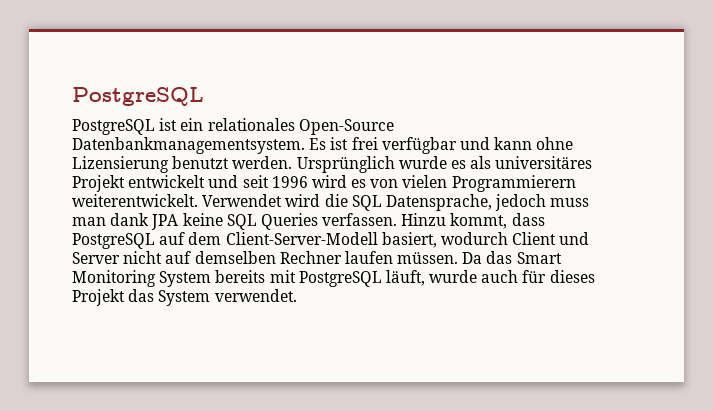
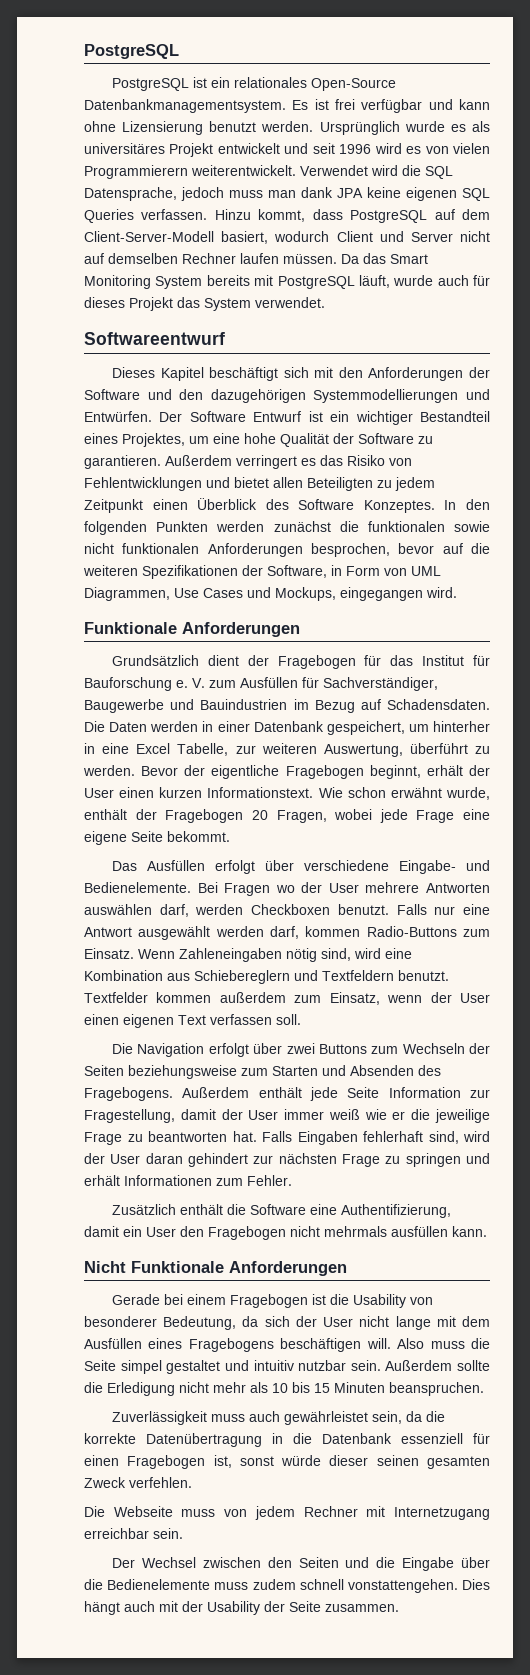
(223, 219) none -> [406,187,457,201] eigenen
(297, 295) none -> [84,332,225,345] [112,367,490,381] [84,389,490,403] [84,411,490,425] [84,433,433,447] [84,455,412,469] [84,477,435,491] [84,498,490,513] [84,521,490,535] [84,543,490,557] [83,565,441,579] [84,587,457,601] [84,622,300,637] [112,655,490,669] [84,677,438,691] [84,699,490,713] [84,721,490,735] [84,743,490,757] [83,765,491,779] [84,787,491,800] [84,809,490,823] [84,831,230,845] [112,860,490,874] [84,882,490,896] [84,904,491,917] [84,926,490,940] [84,948,412,962] [84,970,449,984] [84,992,490,1005] [84,1014,301,1028] [112,1043,490,1057] [84,1065,441,1079] [84,1087,490,1101] [84,1109,490,1123] [84,1131,490,1145] [84,1153,490,1167] [84,1175,292,1186] [112,1204,452,1218] [84,1226,487,1240] [84,1261,347,1276] [112,1294,434,1308] [84,1316,491,1330] [84,1338,491,1352] [84,1360,490,1374] [84,1382,484,1396] [112,1411,446,1425] [84,1433,490,1447] [84,1455,490,1469] [84,1477,192,1488] [84,1506,491,1520] [84,1528,183,1539] [112,1557,490,1571] [84,1579,490,1593] [84,1601,399,1615] // Softwareentwurf // Dieses Kapitel beschäftigt sich mit den Anforderungen der Software und den dazugehörigen Systemmodellierungen und Entwürfen. Der Software Entwurf ist ein wichtiger Bestandteil eines Projektes, um eine hohe Qualität der Software zu garantieren. Außerdem verringert es das Risiko von Fehlentwicklungen und bietet allen Beteiligten zu jedem Zeitpunkt einen Überblick des Software Konzeptes. In den folgenden Punkten werden zunächst die funktionalen sowie nicht funktionalen Anforderungen besprochen, bevor auf die weiteren Spezifikationen der Software, in Form von UML Diagrammen, Use Cases und Mockups, eingegangen wird. // Funktionale Anforderungen // Grundsätzlich dient der Fragebogen für das Institut für Bauforschung e. V. zum Ausfüllen für Sachverständiger, Baugewerbe und Bauindustrien im Bezug auf Schadensdaten. Die Daten werden in einer Datenbank gespeichert, um hinterher in eine Excel Tabelle, zur weiteren Auswertung, überführt zu werden. Bevor der eigentliche Fragebogen beginnt, erhält der User einen kurzen Informationstext. Wie schon erwähnt wurde, enthält der Fragebogen 20 Fragen, wobei jede Frage eine eigene Seite bekommt. // Das Ausfüllen erfolgt über verschiedene Eingabe- und Bedienelemente. Bei Fragen wo der User mehrere Antworten auswählen darf, werden Checkboxen benutzt. Falls nur eine Antwort ausgewählt werden darf, kommen Radio-Buttons zum Einsatz. Wenn Zahleneingaben nötig sind, wird eine Kombination aus Schiebereglern und Textfeldern benutzt. Textfelder kommen außerdem zum Einsatz, wenn der User einen eigenen Text verfassen soll. // Die Navigation erfolgt über zwei Buttons zum Wechseln der Seiten beziehungsweise zum Starten und Absenden des Fragebogens. Außerdem enthält jede Seite Information zur Fragestellung, damit der User immer weiß wie er die jeweilige Frage zu beantworten hat. Falls Eingaben fehlerhaft sind, wird der User daran gehindert zur nächsten Frage zu springen und erhält Informationen zum Fehler. // Zusätzlich enthält die Software eine Authentifizierung, damit ein User den Fragebogen nicht mehrmals ausfüllen kann. // Nicht Funktionale Anforderungen // Gerade bei einem Fragebogen ist die Usability von besonderer Bedeutung, da sich der User nicht lange mit dem Ausfüllen eines Fragebogens beschäftigen will. Also muss die Seite simpel gestaltet und intuitiv nutzbar sein. Außerdem sollte die Erledigung nicht mehr als 10 bis 15 Minuten beanspruchen. // Zuverlässigkeit muss auch gewährleistet sein, da die korrekte Datenübertragung in die Datenbank essenziell für einen Fragebogen ist, sonst würde dieser seinen gesamten Zweck verfehlen. // Die Webseite muss von jedem Rechner mit Internetzugang erreichbar sein. // Der Wechsel zwischen den Seiten und die Eingabe über die Bedienelemente muss zudem schnell vonstattengehen. Dies hängt auch mit der Usability der Seite zusammen.

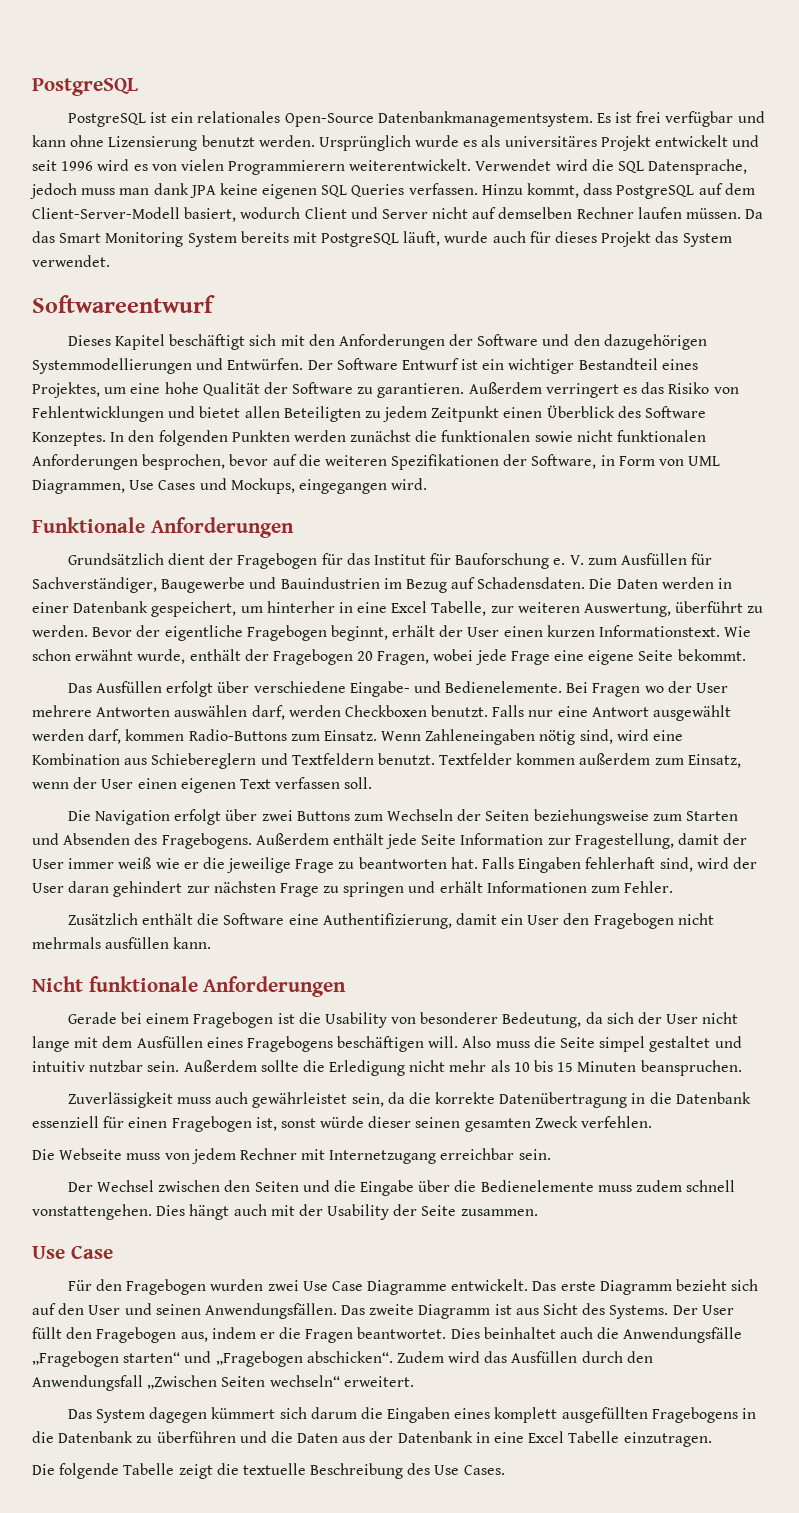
[131,1261,224,1273] Funktionale -> [88,976,198,992] funktionale
(399, 1608) none -> [32,1246,113,1259] [67,1279,759,1295] [32,1303,734,1319] [32,1327,743,1343] [32,1351,653,1367] [32,1375,414,1391] [67,1407,757,1423] [32,1431,712,1447] [32,1463,505,1479] // Use Case // Für den Fragebogen wurden zwei Use Case Diagramme entwickelt. Das erste Diagramm bezieht sich auf den User und seinen Anwendungsfällen. Das zweite Diagramm ist aus Sicht des Systems. Der User füllt den Fragebogen aus, indem er die Fragen beantwortet. Dies beinhaltet auch die Anwendungsfälle „Fragebogen starten“ und „Fragebogen abschicken“. Zudem wird das Ausfüllen durch den Anwendungsfall „Zwischen Seiten wechseln“ erweitert. // Das System dagegen kümmert sich darum die Eingaben eines komplett ausgefüllten Fragebogens in die Datenbank zu überführen und die Daten aus der Datenbank in eine Excel Tabelle einzutragen. // Die folgende Tabelle zeigt die textuelle Beschreibung des Use Cases.

